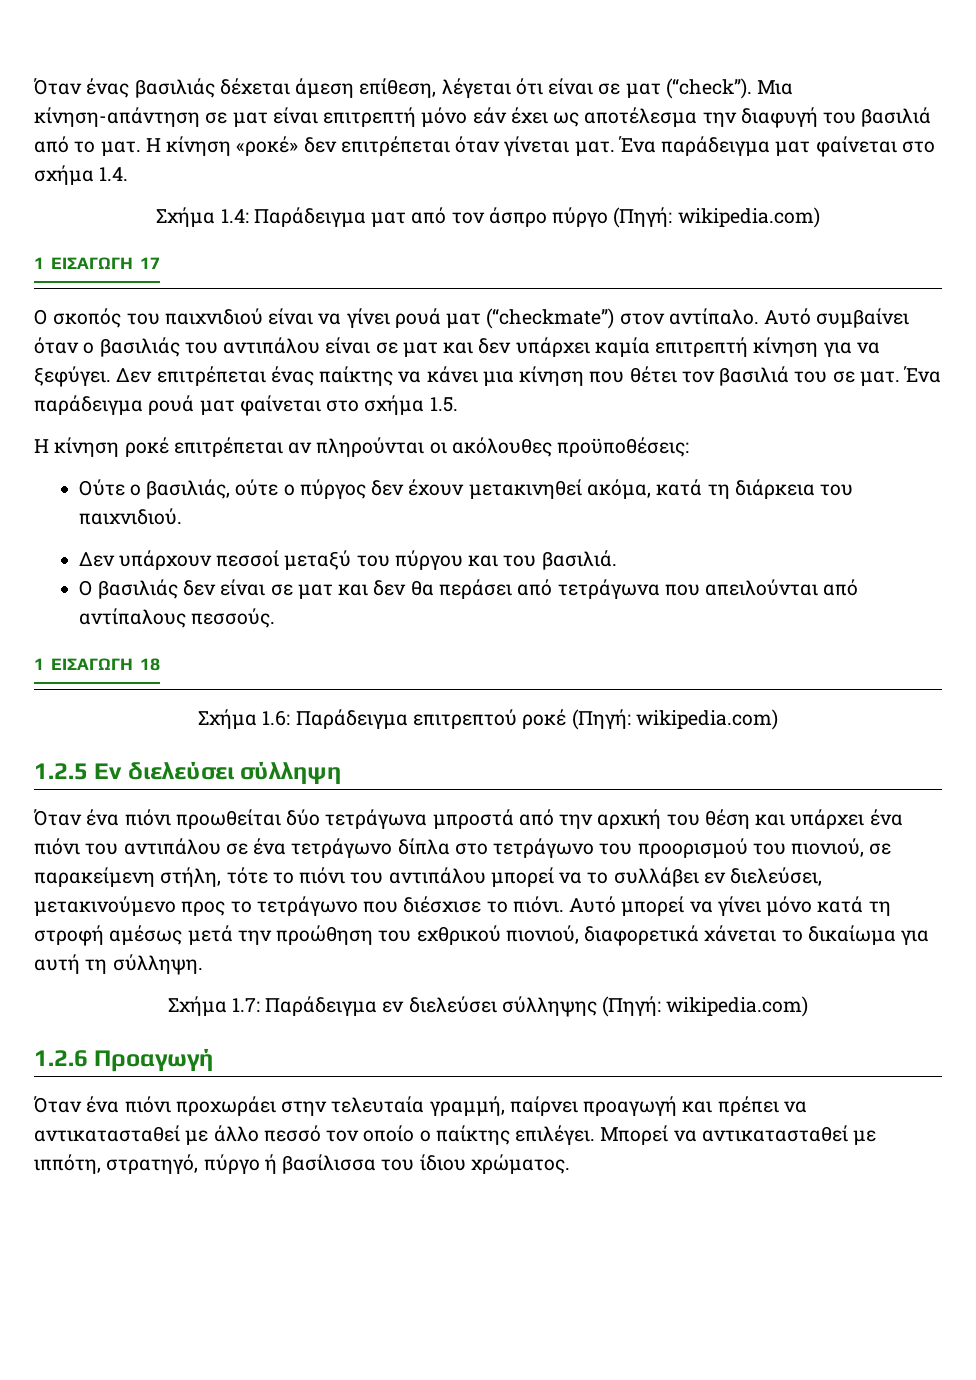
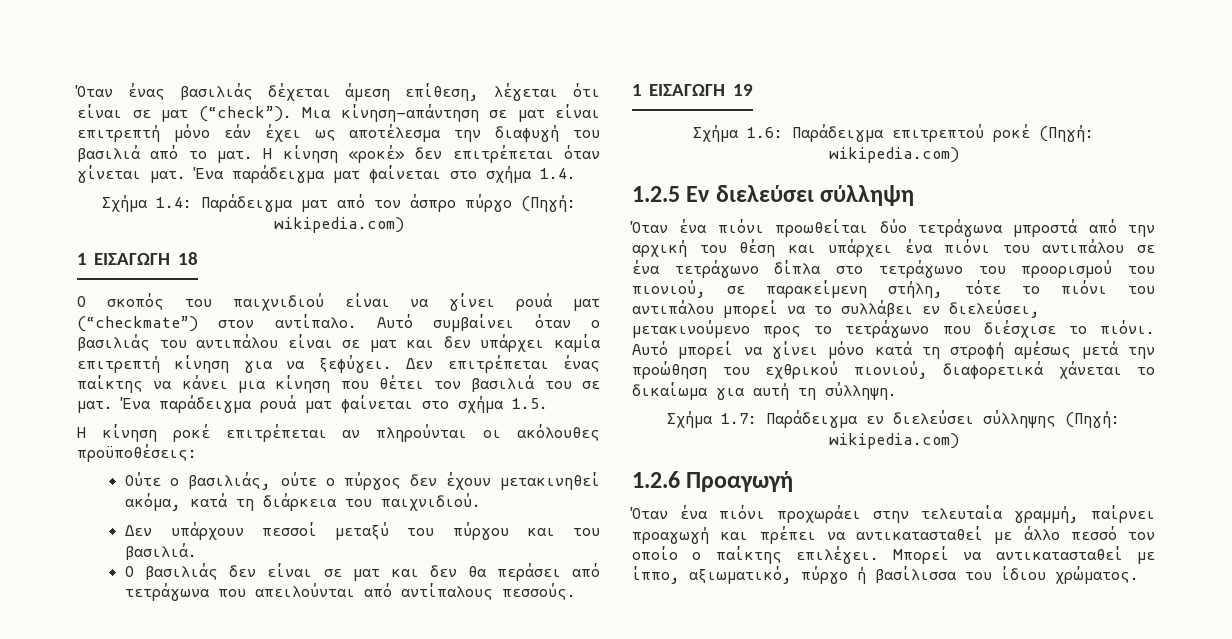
[139,257,160,269] 17 -> [177,252,198,265] 18
[139,658,160,671] 18 -> [732,84,753,96] 19
[34,1154,199,1174] ιππότη, στρατηγό, -> [632,566,792,584] ίππο, αξιωματικό,

